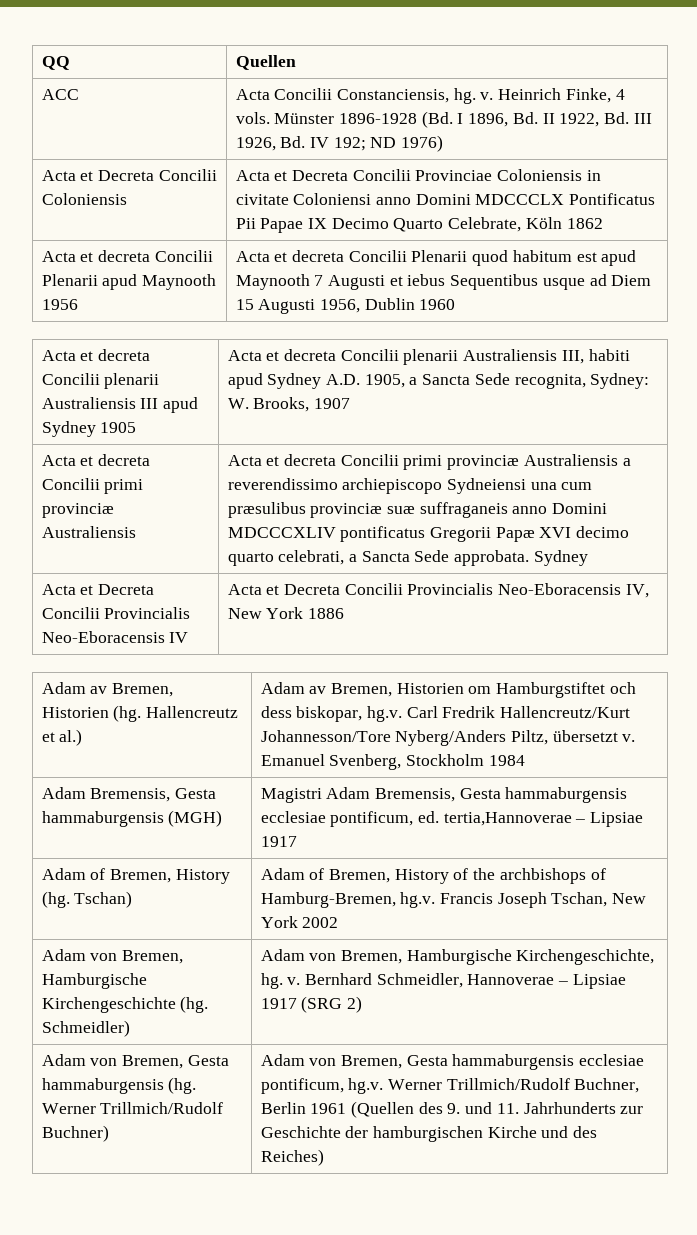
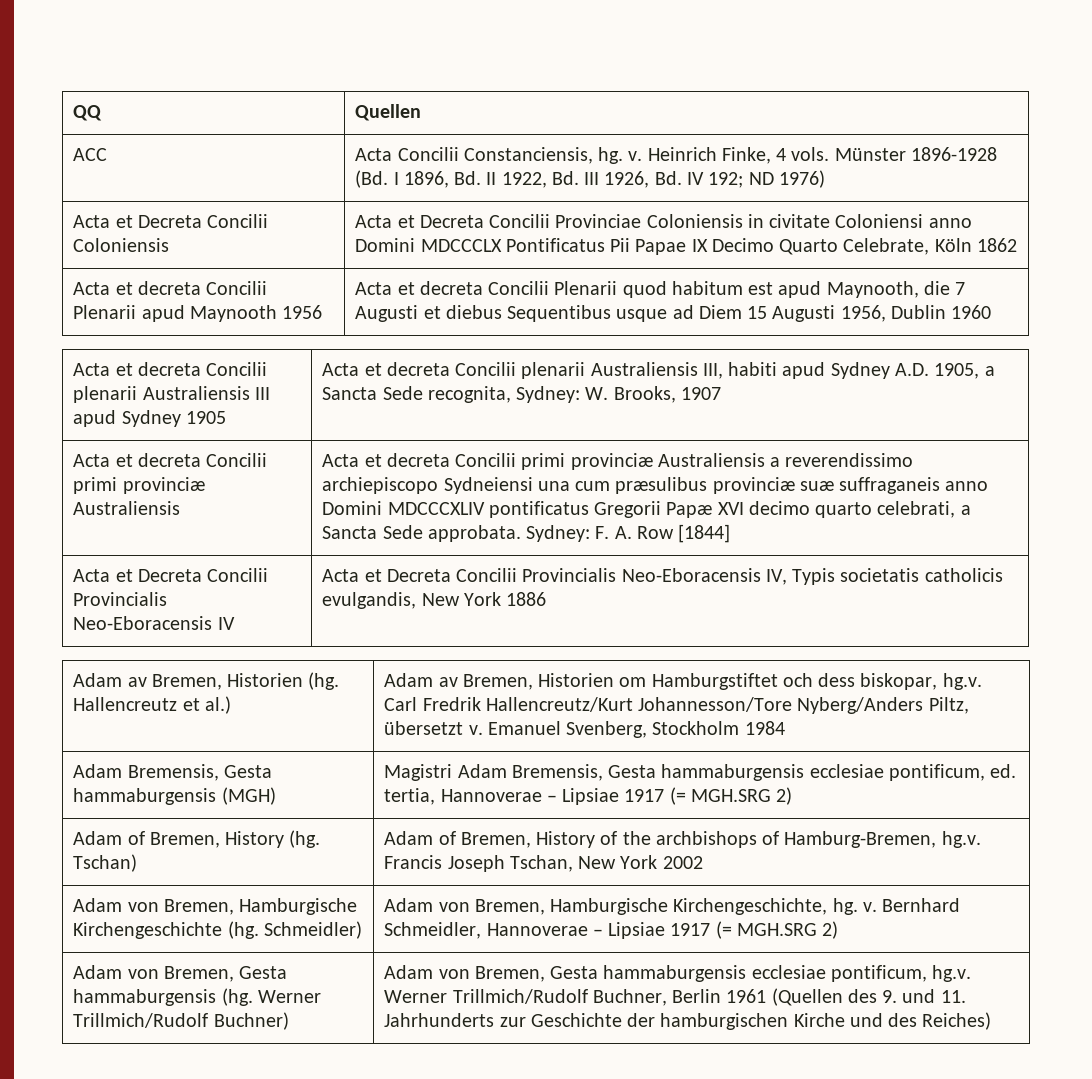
[235,274,310,290] Maynooth -> [826,281,951,298] Maynooth, die
[407,274,446,286] iebus -> [445,305,502,319] diebus
[533,550,588,566] Sydney -> [526,524,731,543] Sydney: F. A. Row [1844]
(649, 591) none -> [792,568,1003,585] [322,592,417,609] Typis societatis catholicis evulgandis,
[443,812,644,827] [260,836,297,847] tertia,Hannoverae – Lipsiae 1917 -> [384,787,793,805] tertia, Hannoverae – Lipsiae 1917 (= MGH.SRG 2)
[301,996,343,1013] (SRG -> [715,921,817,939] (= MGH.SRG

